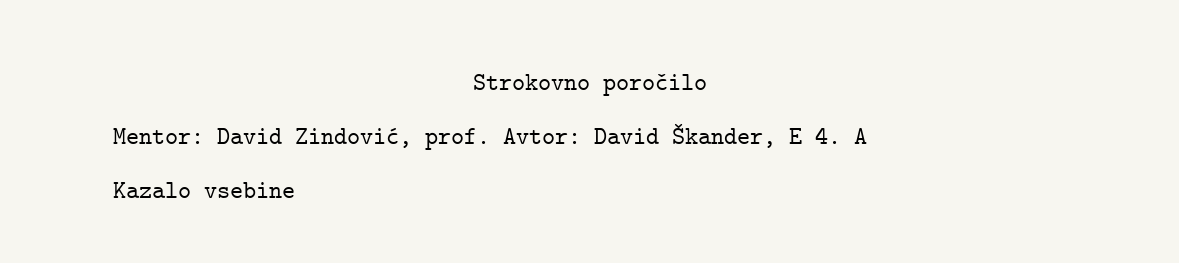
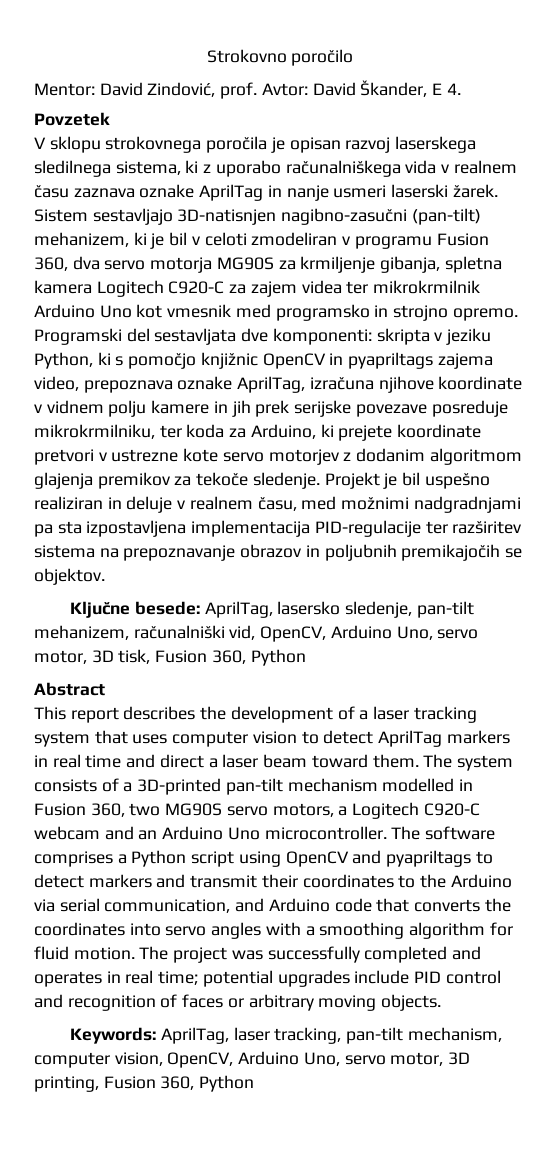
[854,128,867,144] [113,182,295,198] A // Kazalo vsebine -> [34,112,110,126] [34,136,477,153] [34,160,517,177] [34,184,498,201] [34,208,481,225] [34,232,489,249] [34,256,502,273] [34,280,481,297] [34,304,518,321] [34,328,492,345] [34,352,493,369] [34,376,523,393] [34,400,508,417] [34,424,482,441] [34,448,522,465] [34,472,490,489] [34,496,521,513] [34,520,522,537] [34,544,523,561] [34,568,105,585] [70,601,474,618] [34,625,479,642] [34,649,306,666] [34,682,105,696] [34,706,477,723] [34,730,510,747] [34,754,513,771] [34,778,474,795] [34,802,480,819] [34,826,496,840] [34,850,493,867] [34,874,512,888] [34,898,511,913] [34,922,513,939] [34,946,482,963] [34,970,501,987] [34,994,442,1011] [70,1027,502,1044] [34,1051,471,1068] [34,1075,255,1092] // Povzetek // V sklopu strokovnega poročila je opisan razvoj laserskega sledilnega sistema, ki z uporabo računalniškega vida v realnem času zaznava oznake AprilTag in nanje usmeri laserski žarek. Sistem sestavljajo 3D-natisnjen nagibno-zasučni (pan-tilt) mehanizem, ki je bil v celoti zmodeliran v programu Fusion 360, dva servo motorja MG90S za krmiljenje gibanja, spletna kamera Logitech C920-C za zajem videa ter mikrokrmilnik Arduino Uno kot vmesnik med programsko in strojno opremo. Programski del sestavljata dve komponenti: skripta v jeziku Python, ki s pomočjo knjižnic OpenCV in pyapriltags zajema video, prepoznava oznake AprilTag, izračuna njihove koordinate v vidnem polju kamere in jih prek serijske povezave posreduje mikrokrmilniku, ter koda za Arduino, ki prejete koordinate pretvori v ustrezne kote servo motorjev z dodanim algoritmom glajenja premikov za tekoče sledenje. Projekt je bil uspešno realiziran in deluje v realnem času, med možnimi nadgradnjami pa sta izpostavljena implementacija PID-regulacije ter razširitev sistema na prepoznavanje obrazov in poljubnih premikajočih se objektov. // Ključne besede: AprilTag, lasersko sledenje, pan-tilt mehanizem, računalniški vid, OpenCV, Arduino Uno, servo motor, 3D tisk, Fusion 360, Python // Abstract // This report describes the development of a laser tracking system that uses computer vision to detect AprilTag markers in real time and direct a laser beam toward them. The system consists of a 3D-printed pan-tilt mechanism modelled in Fusion 360, two MG90S servo motors, a Logitech C920-C webcam and an Arduino Uno microcontroller. The software comprises a Python script using OpenCV and pyapriltags to detect markers and transmit their coordinates to the Arduino via serial communication, and Arduino code that converts the coordinates into servo angles with a smoothing algorithm for fluid motion. The project was successfully completed and operates in real time; potential upgrades include PID control and recognition of faces or arbitrary moving objects. // Keywords: AprilTag, laser tracking, pan-tilt mechanism, computer vision, OpenCV, Arduino Uno, servo motor, 3D printing, Fusion 360, Python

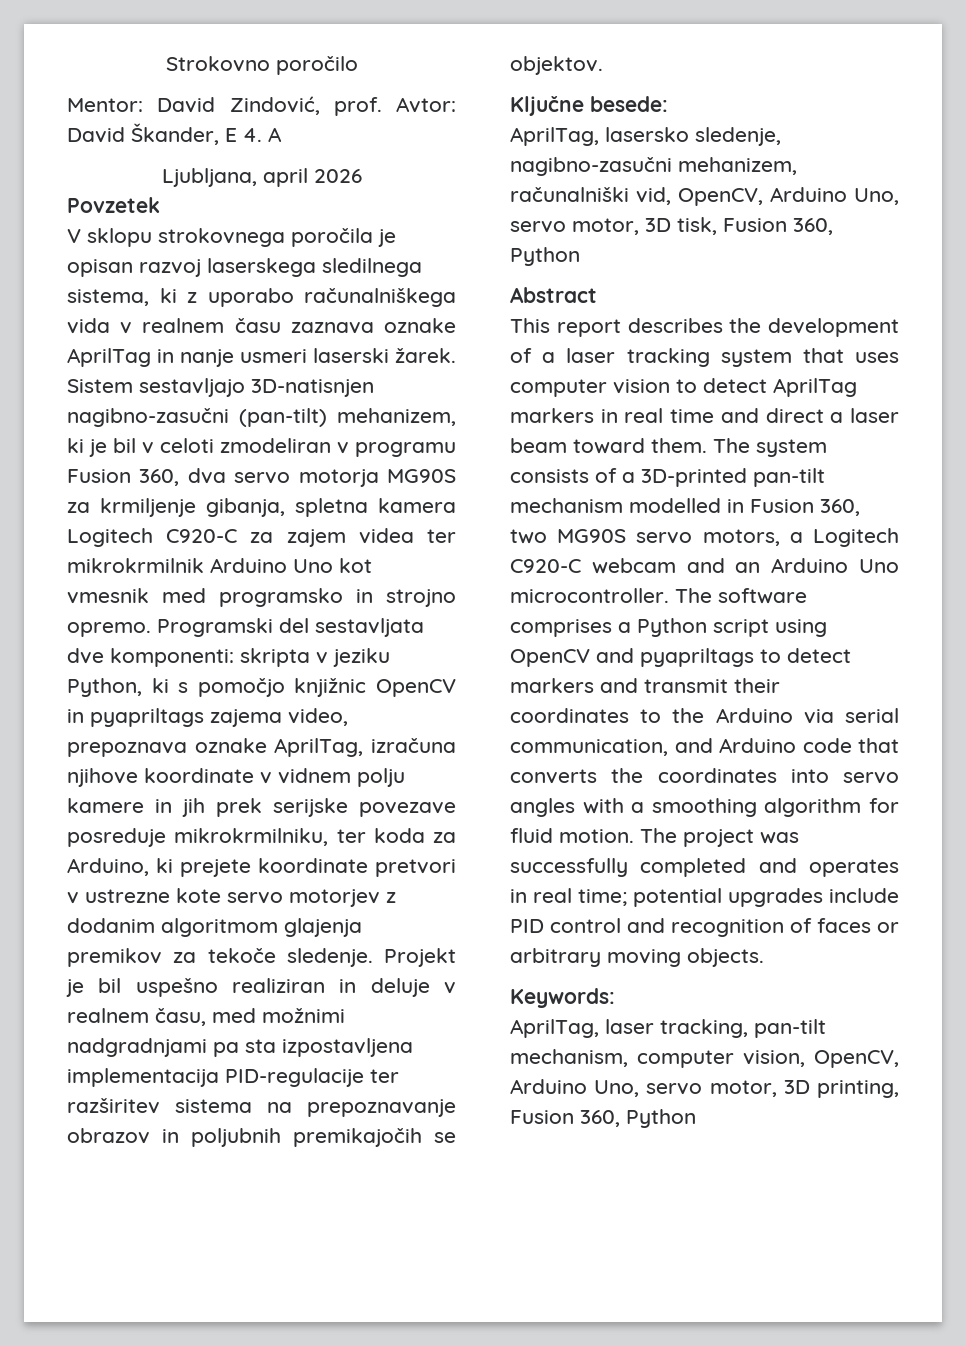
(461, 89) none -> [268,127,282,142] [161,168,362,187] A // Ljubljana, april 2026
(200, 608) none -> (668, 104) //
[416,601,474,618] pan-tilt -> [510,157,672,176] nagibno-zasučni
(157, 1035) none -> (615, 998) //

